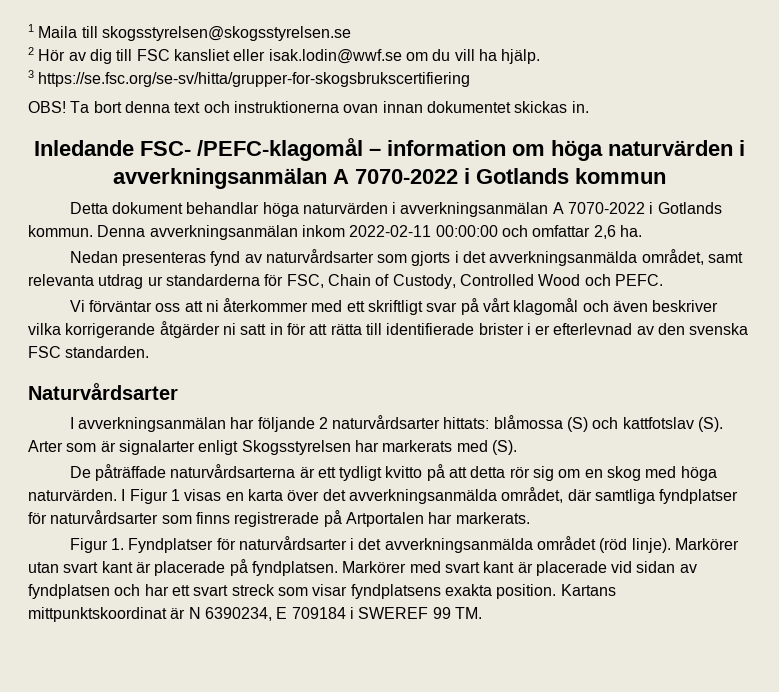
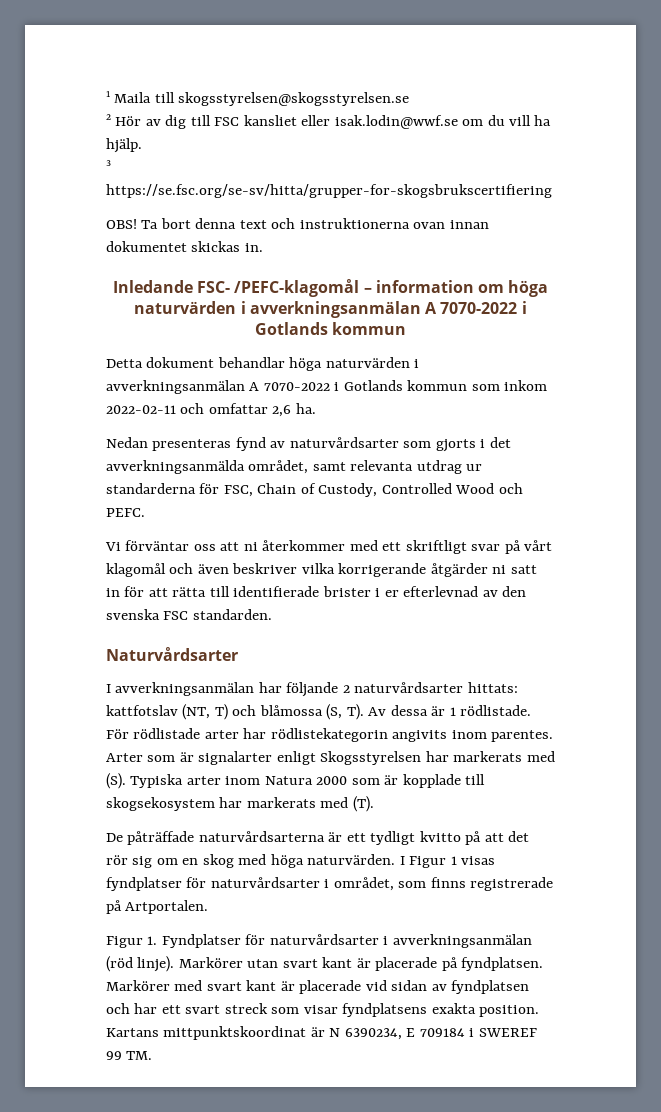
[28,225,298,240] kommun. Denna avverkningsanmälan -> [407,380,500,391] kommun som
[435,225,498,237] 00:00:00 -> (176, 409) none
[493,415,724,432] blåmossa (S) och kattfotslav (S). -> [106,704,532,720] [106,728,554,742] kattfotslav (NT, T) och blåmossa (S, T). Av dessa är 1 rödlistade. För rödlistade arter har rödlistekategorin angivits inom parentes.
(517, 447) none -> [130,774,486,788] [106,796,374,812] Typiska arter inom Natura 2000 som är kopplade till skogsekosystem har markerats med (T).
[470,466,506,478] detta -> [508,831,530,842] det
[225,487,655,504] en karta över det avverkningsanmälda området, där samtliga -> (496, 860) none
(159, 517) none -> [324,877,394,891] i området,
[345,512,530,527] Artportalen har markerats. -> [125,900,209,914] Artportalen.
[358,536,597,553] det avverkningsanmälda området -> [392,934,532,948] avverkningsanmälan

